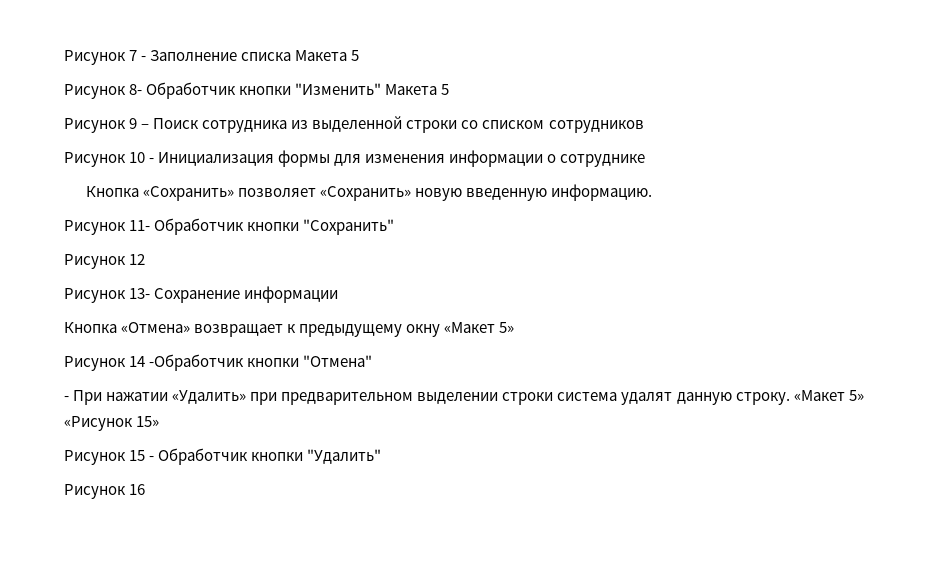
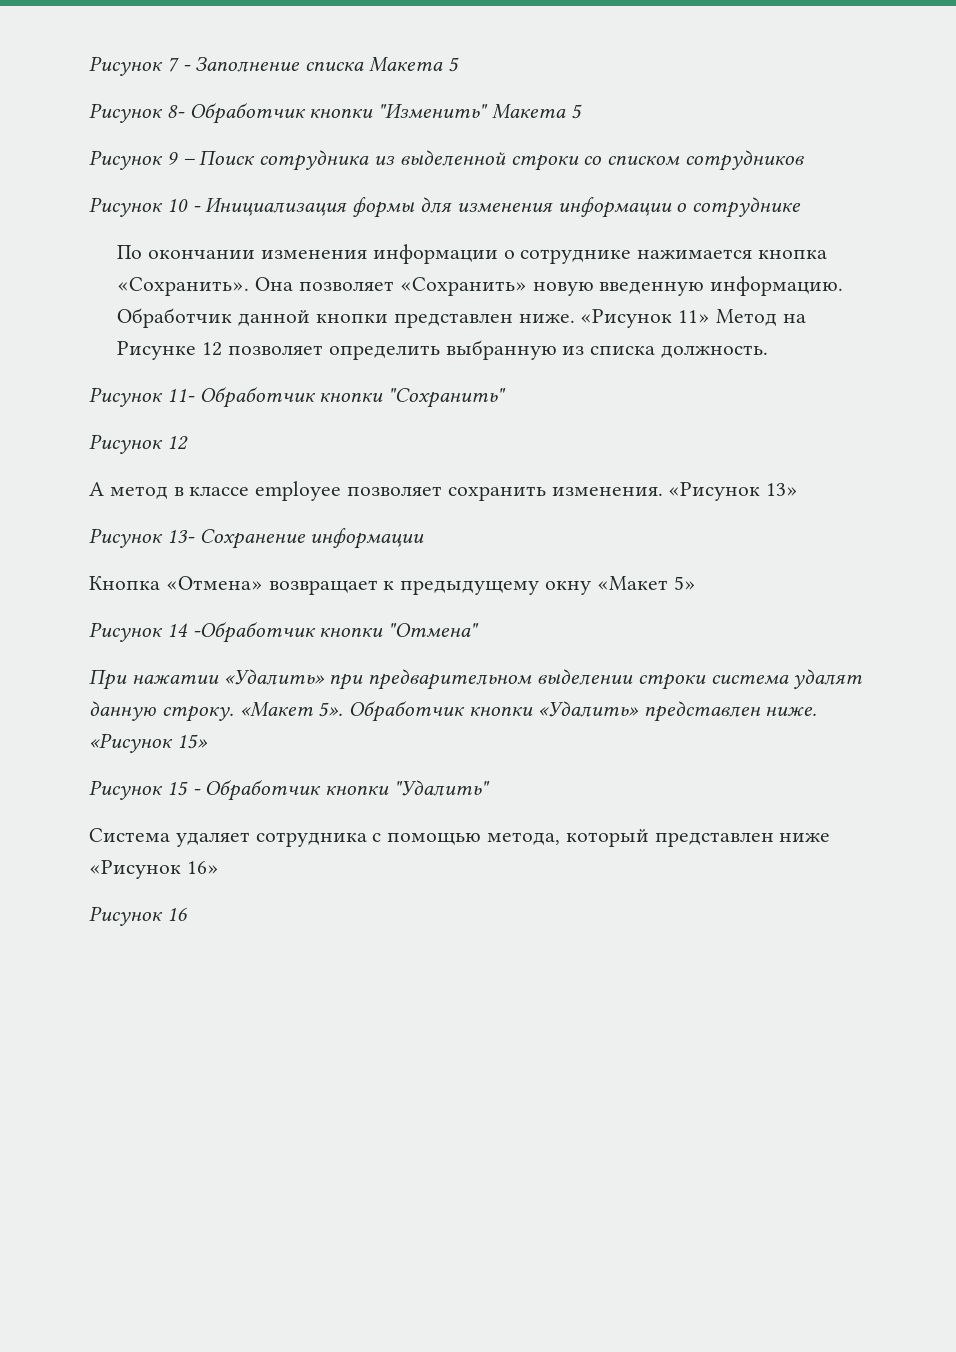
[85,186,234,201] Кнопка «Сохранить» -> [117,244,828,264] [117,277,294,296] По окончании изменения информации о сотруднике нажимается кнопка «Сохранить». Она
(652, 192) none -> [117,308,806,328] [117,340,769,360] Обработчик данной кнопки представлен ниже. «Рисунок 11» Метод на Рисунке 12 позволяет определить выбранную из списка должность.
(146, 259) none -> [89,481,799,501] // А метод в классе employee позволяет сохранить изменения. «Рисунок 13»
[64,396,69,401] - -> (480, 630) none
[848,390,864,401] 5» -> [318,701,818,722] 5». Обработчик кнопки «Удалить» представлен ниже.
(382, 456) none -> [89,828,831,847] [89,860,219,879] // Система удаляет сотрудника с помощью метода, который представлен ниже «Рисунок 16»

